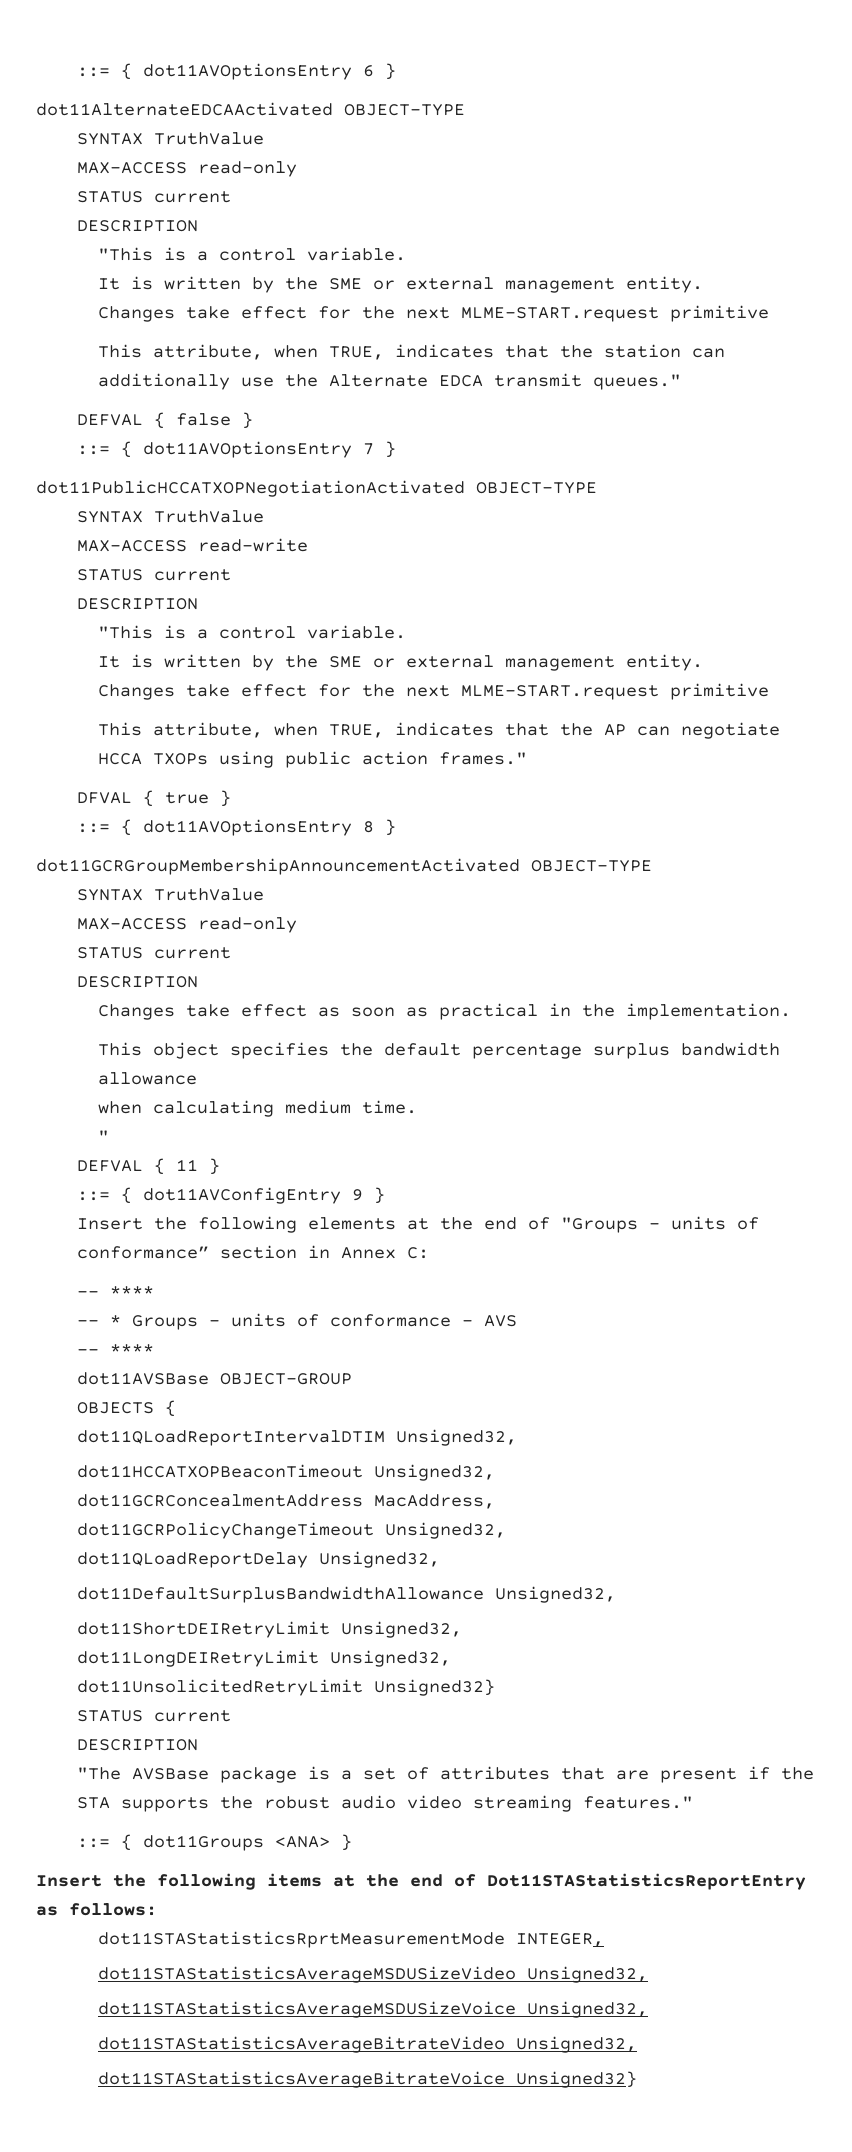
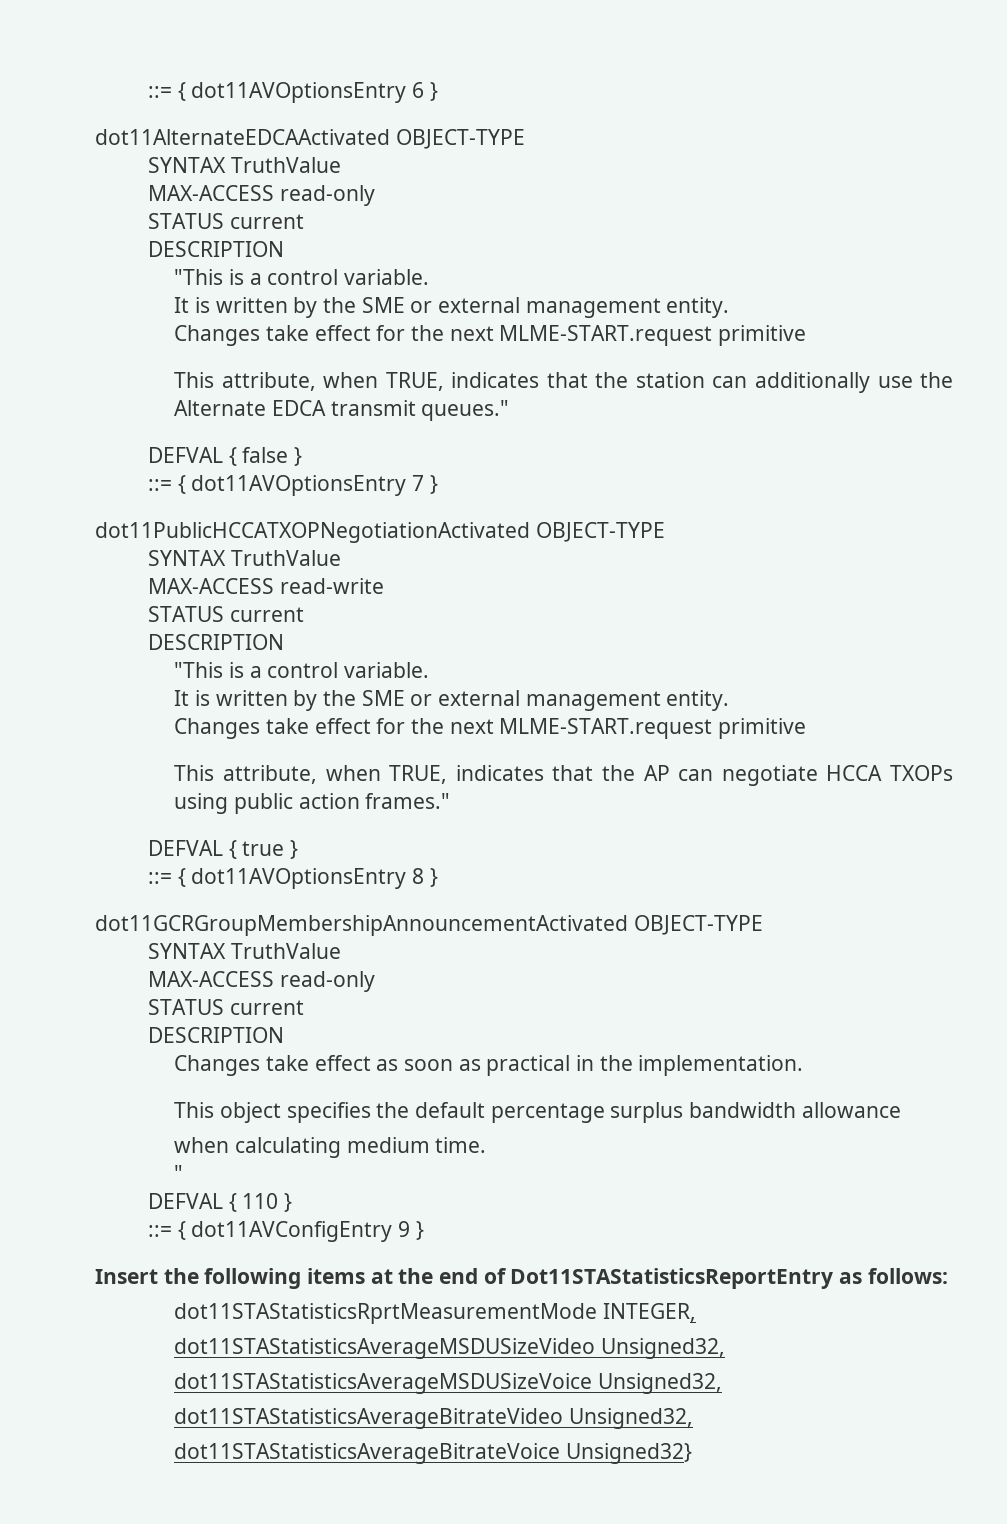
[77,792,133,804] DFVAL -> [147,840,223,856] DEFVAL
[176,1159,199,1171] 11 -> [242,1193,279,1209] 110
[77,1216,760,1233] [77,1245,430,1259] [77,1286,155,1297] [77,1313,518,1330] [77,1344,155,1355] [77,1372,353,1385] [77,1400,177,1417] [77,1429,518,1446] [77,1464,496,1481] [77,1494,496,1509] [77,1522,507,1539] [77,1551,441,1568] [77,1586,617,1603] [77,1621,463,1638] [77,1650,452,1667] [77,1679,496,1696] [77,1710,232,1722] [77,1739,199,1751] [77,1766,815,1783] [77,1795,694,1812] [77,1834,353,1851] // Insert the following elements at the end of "Groups - units of conformance” section in Annex C: // -- **** // -- * Groups - units of conformance – AVS // -- **** // dot11AVSBase OBJECT-GROUP // OBJECTS { // dot11QLoadReportIntervalDTIM Unsigned32, // dot11HCCATXOPBeaconTimeout Unsigned32, // dot11GCRConcealmentAddress MacAddress, // dot11GCRPolicyChangeTimeout Unsigned32, // dot11QLoadReportDelay Unsigned32, // dot11DefaultSurplusBandwidthAllowance Unsigned32, // dot11ShortDEIRetryLimit Unsigned32, // dot11LongDEIRetryLimit Unsigned32, // dot11UnsolicitedRetryLimit Unsigned32} // STATUS current // DESCRIPTION // "The AVSBase package is a set of attributes that are present if the STA supports the robust audio video streaming features." // ::= { dot11Groups <ANA> } -> (424, 1230) none

